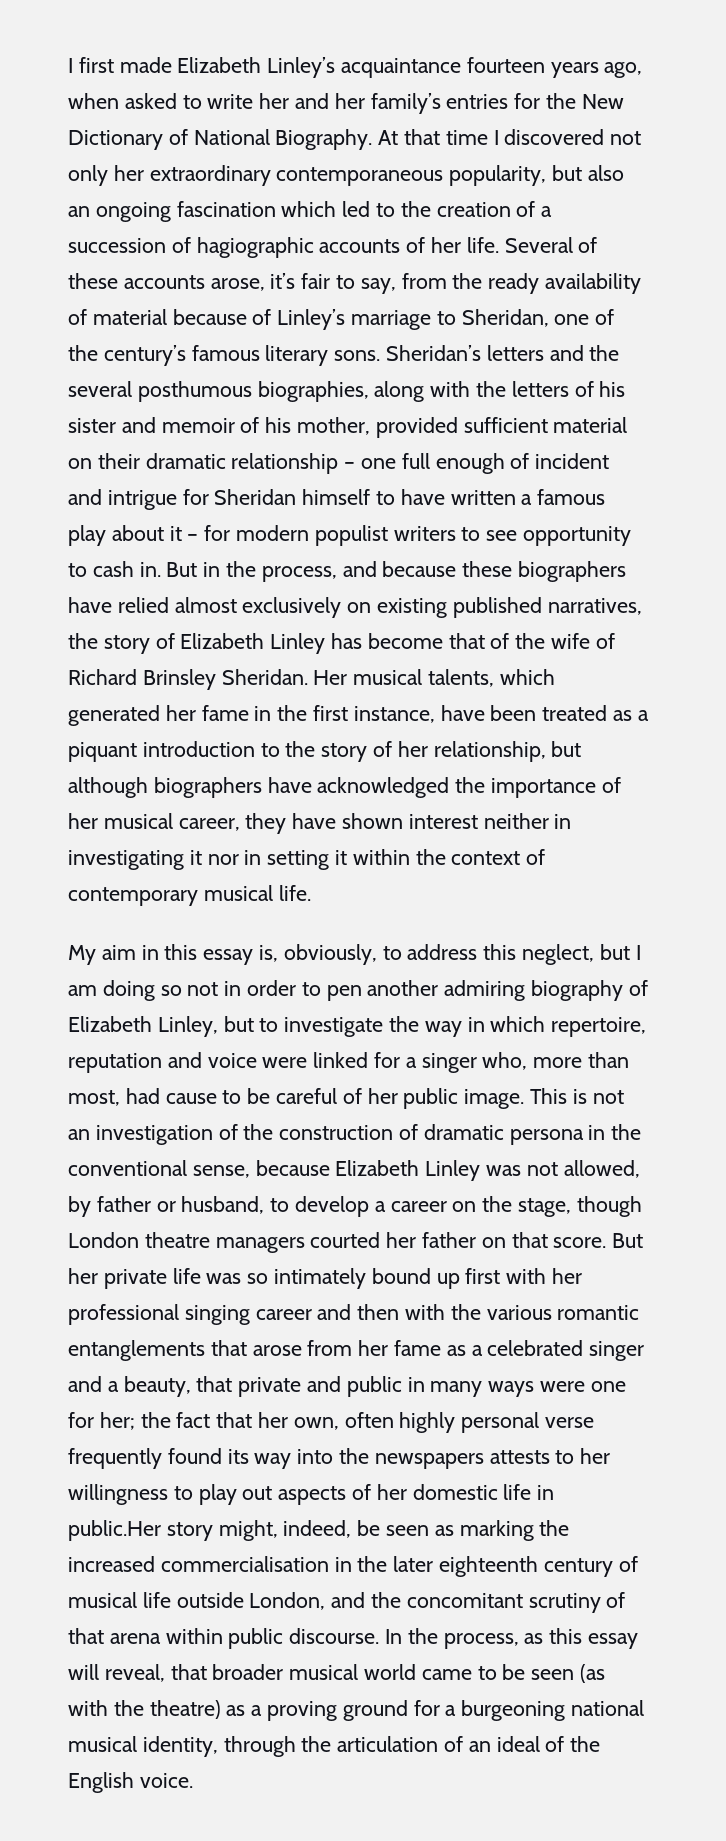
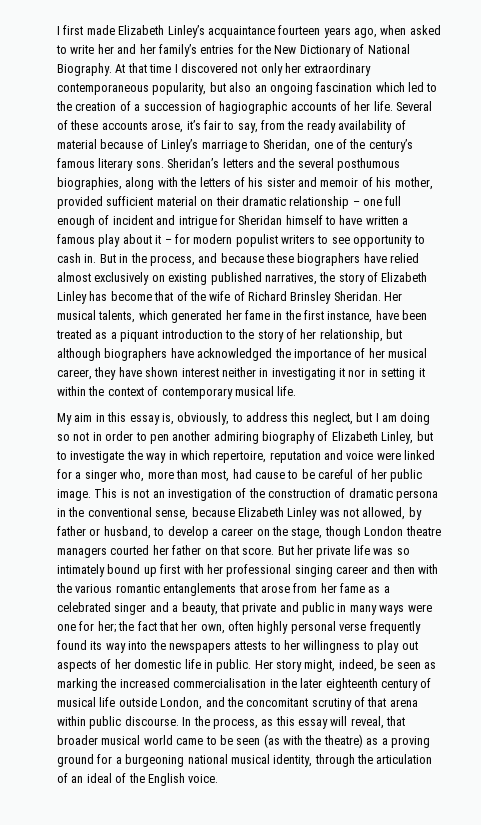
[68,1520,161,1541] public.Her -> [216,659,273,672] public. Her

